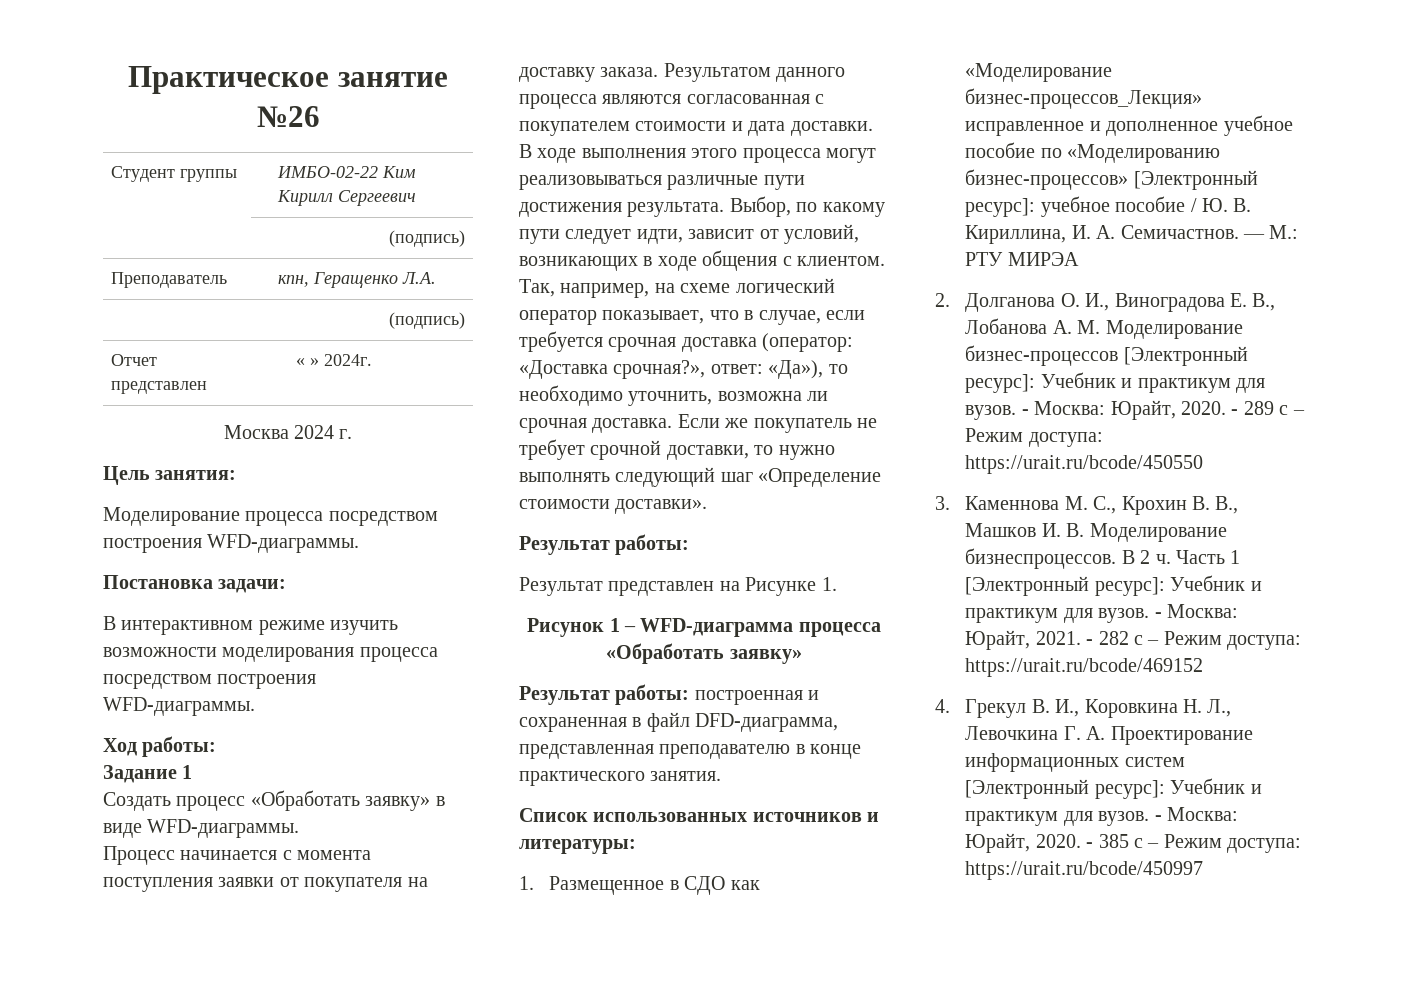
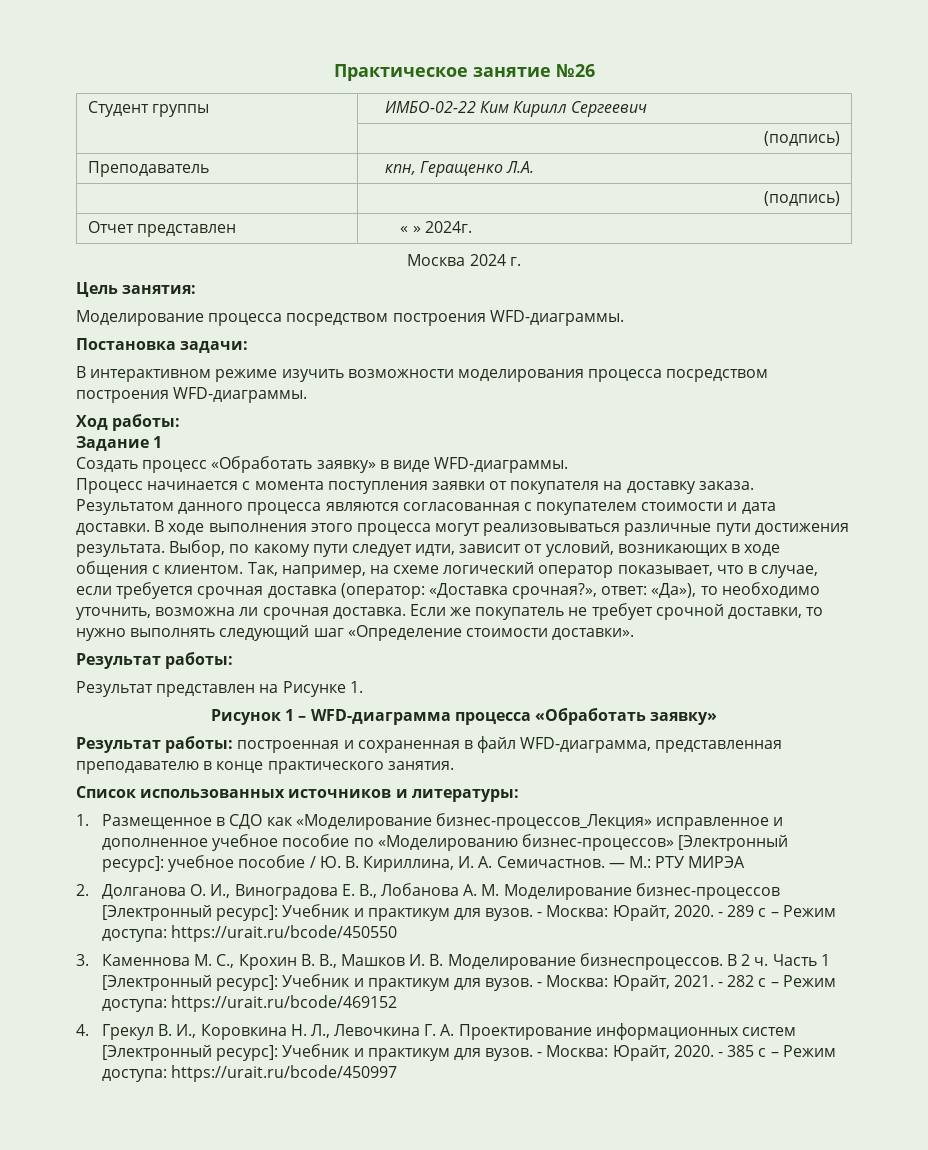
[695,713,839,732] DFD-диаграмма, -> [520,737,652,753] WFD-диаграмма,

